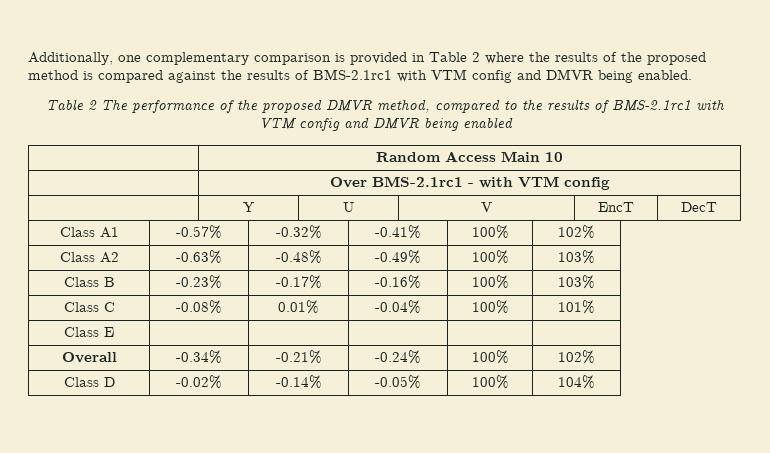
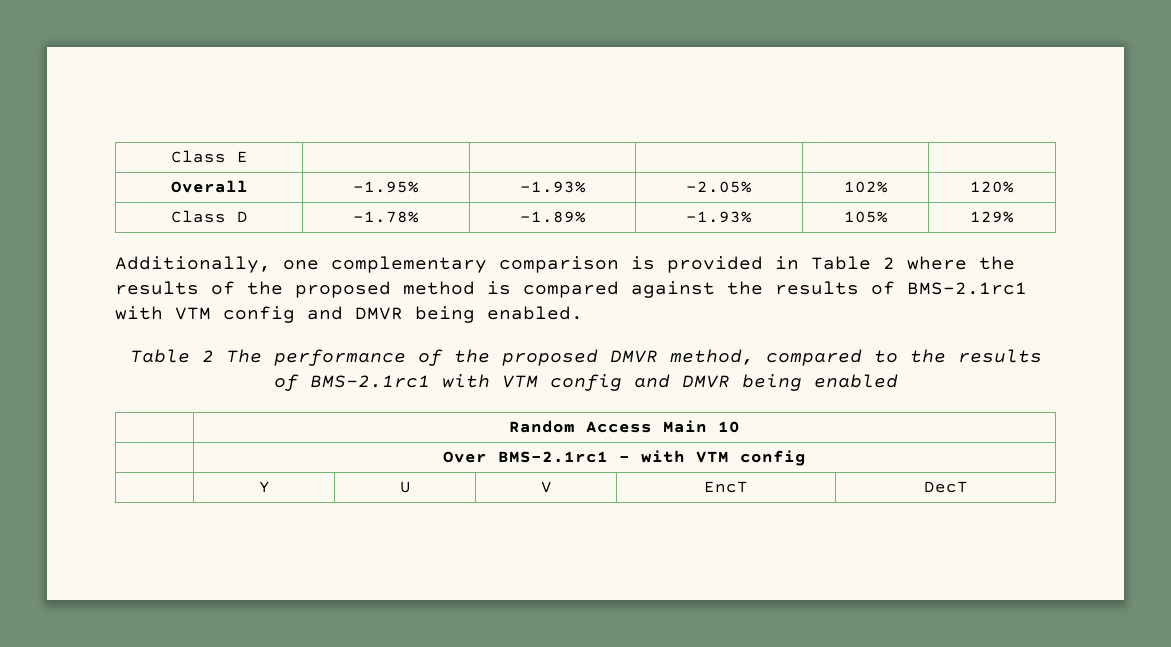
(28, 58) none -> [170,150,248,163] [170,180,248,193] [353,181,419,193] [519,181,586,193] [686,181,752,193] [843,181,888,193] [970,181,1014,193] [170,210,248,223] [353,211,419,223] [519,211,586,223] [686,211,752,223] [843,211,888,223] [970,211,1014,223] Class E | | | | | // Overall | -1.95% | -1.93% | -2.05% | 102% | 120% // Class D | -1.78% | -1.89% | -1.93% | 105% | 129% //
[59,227,119,238] [176,225,222,239] [275,225,322,239] [375,225,421,239] [471,225,509,239] [558,225,595,239] [59,252,119,263] [176,250,222,264] [275,250,322,264] [375,250,421,264] [471,250,509,264] [558,250,595,264] [63,277,115,287] [176,275,222,289] [275,275,322,289] [375,275,421,289] [471,275,509,289] [558,275,595,289] [63,302,115,312] [176,300,222,314] [278,300,319,314] [375,300,421,314] [471,300,509,314] [558,300,595,314] [64,327,114,337] [61,352,117,363] [176,350,222,364] [275,350,322,364] [375,350,421,364] [471,350,509,364] [558,350,595,364] [63,377,115,387] [176,375,222,389] [275,375,322,389] [375,375,421,389] [471,375,509,389] [558,375,595,389] // Class A1 | -0.57% | -0.32% | -0.41% | 100% | 102% // Class A2 | -0.63% | -0.48% | -0.49% | 100% | 103% // Class B | -0.23% | -0.17% | -0.16% | 100% | 103% // Class C | -0.08% | 0.01% | -0.04% | 100% | 101% // Class E | | | | | // Overall | -0.34% | -0.21% | -0.24% | 100% | 102% // Class D | -0.02% | -0.14% | -0.05% | 100% | 104% -> (968, 487) none

